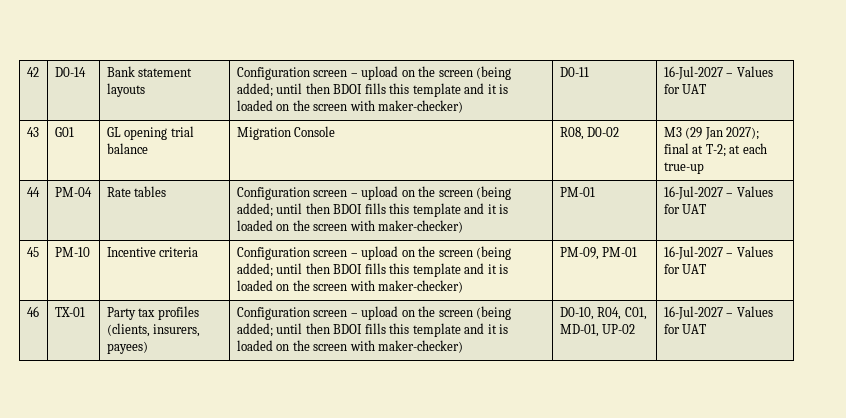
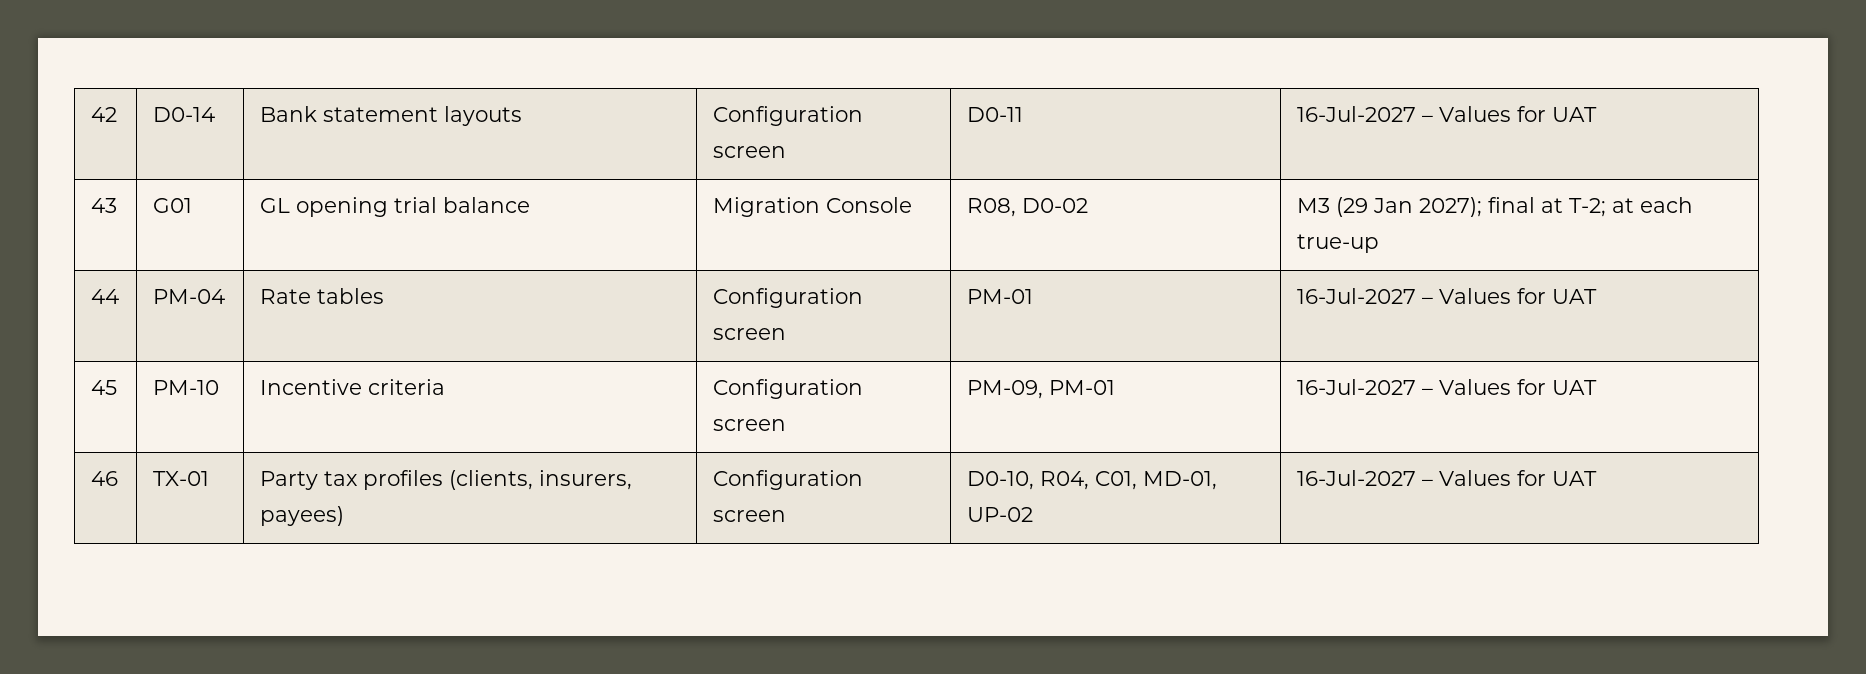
[350,66,512,80] [236,83,509,97] [236,100,464,113] – upload on the screen (being added; until then BDOI fills this template and it is loaded on the screen with maker-checker) -> (786, 152) none
[350,186,512,200] [236,203,509,217] [236,220,464,233] – upload on the screen (being added; until then BDOI fills this template and it is loaded on the screen with maker-checker) -> (786, 334) none
[350,246,512,260] [236,263,509,277] [236,280,464,293] – upload on the screen (being added; until then BDOI fills this template and it is loaded on the screen with maker-checker) -> (786, 425) none
[350,306,512,320] [236,323,509,337] [236,340,464,353] – upload on the screen (being added; until then BDOI fills this template and it is loaded on the screen with maker-checker) -> (786, 516) none

